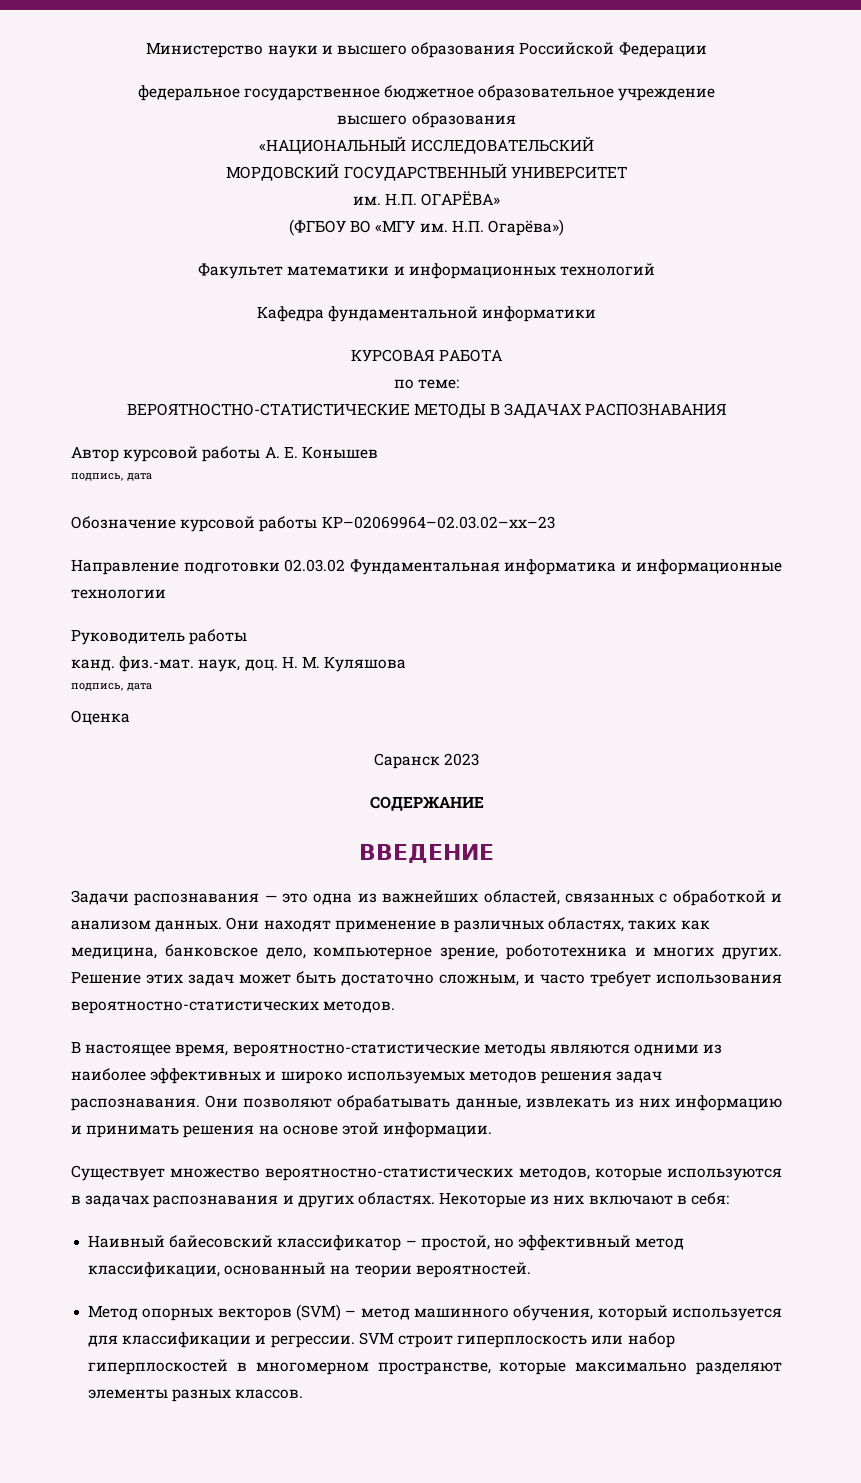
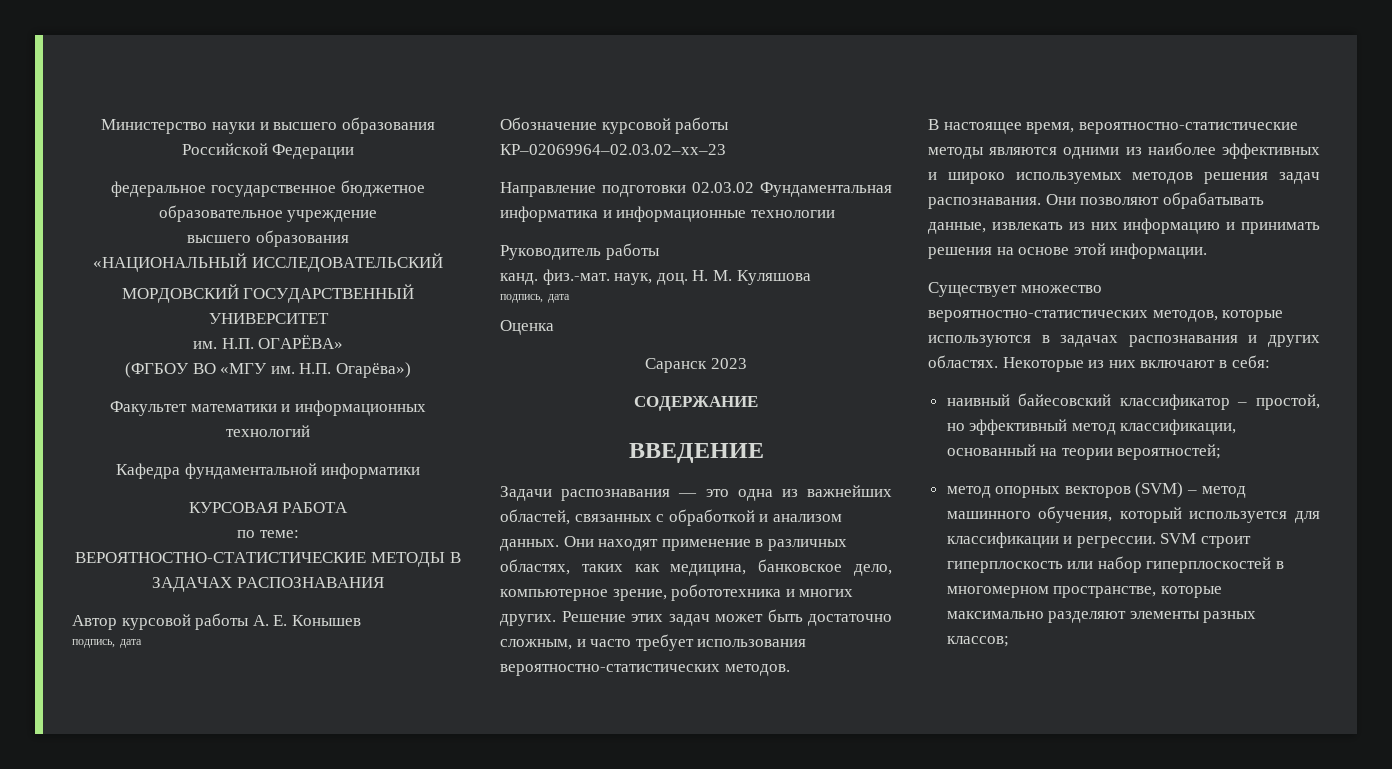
[88,1235,166,1248] Наивный -> [946,394,1010,406] наивный
[415,1262,531,1278] [88,1305,139,1320] вероятностей. // Метод -> [1117,444,1222,460] [946,486,991,498] вероятностей; // метод
[235,1389,304,1399] классов. -> [946,636,1009,647] классов;

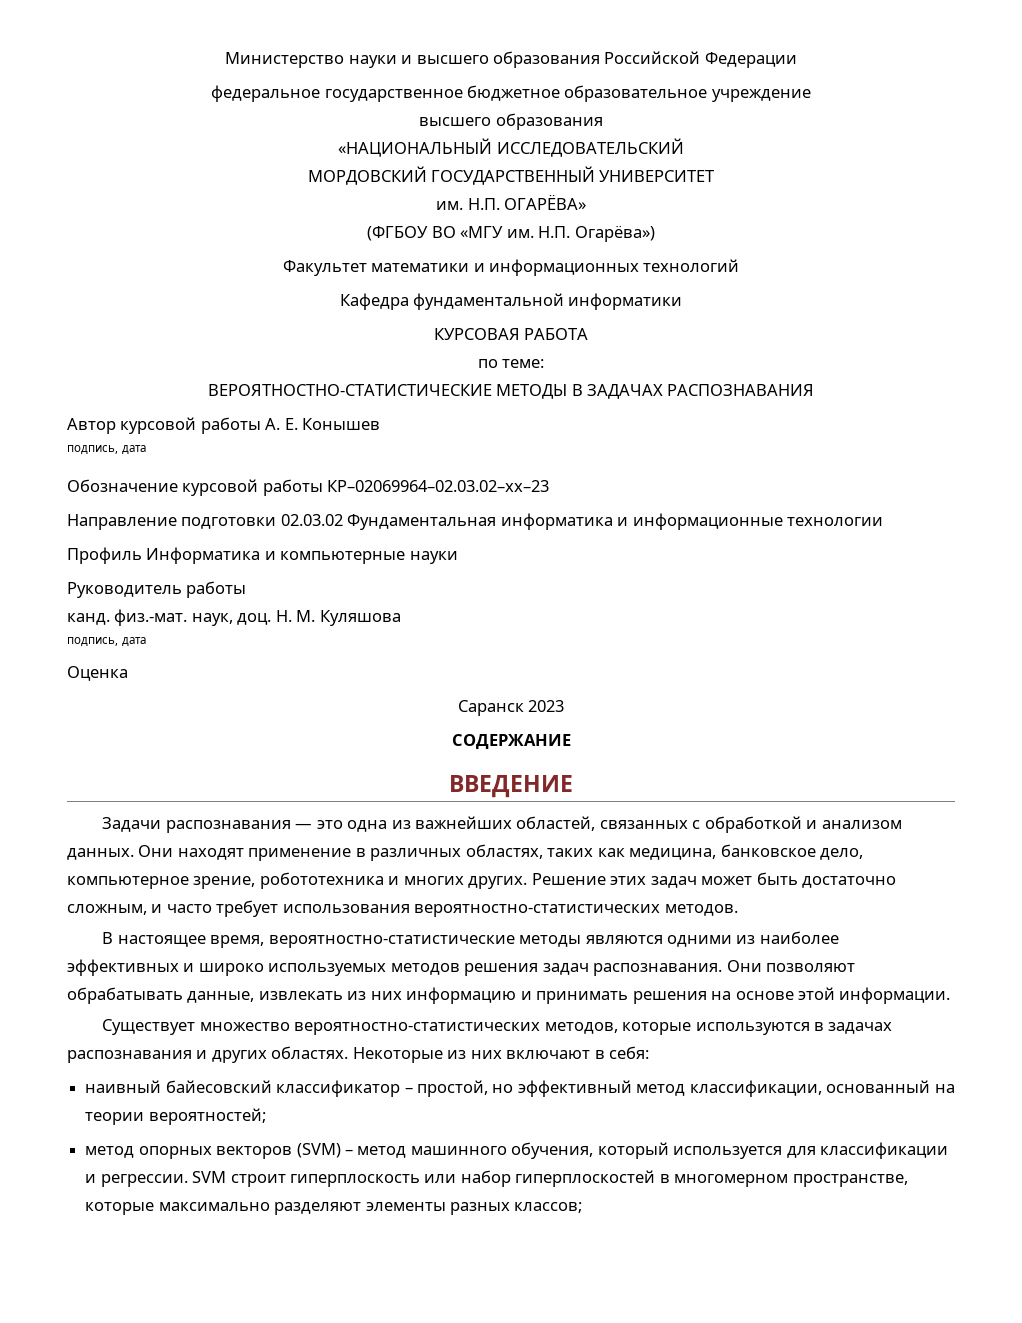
(835, 214) none -> [67,547,458,564] // Профиль Информатика и компьютерные науки

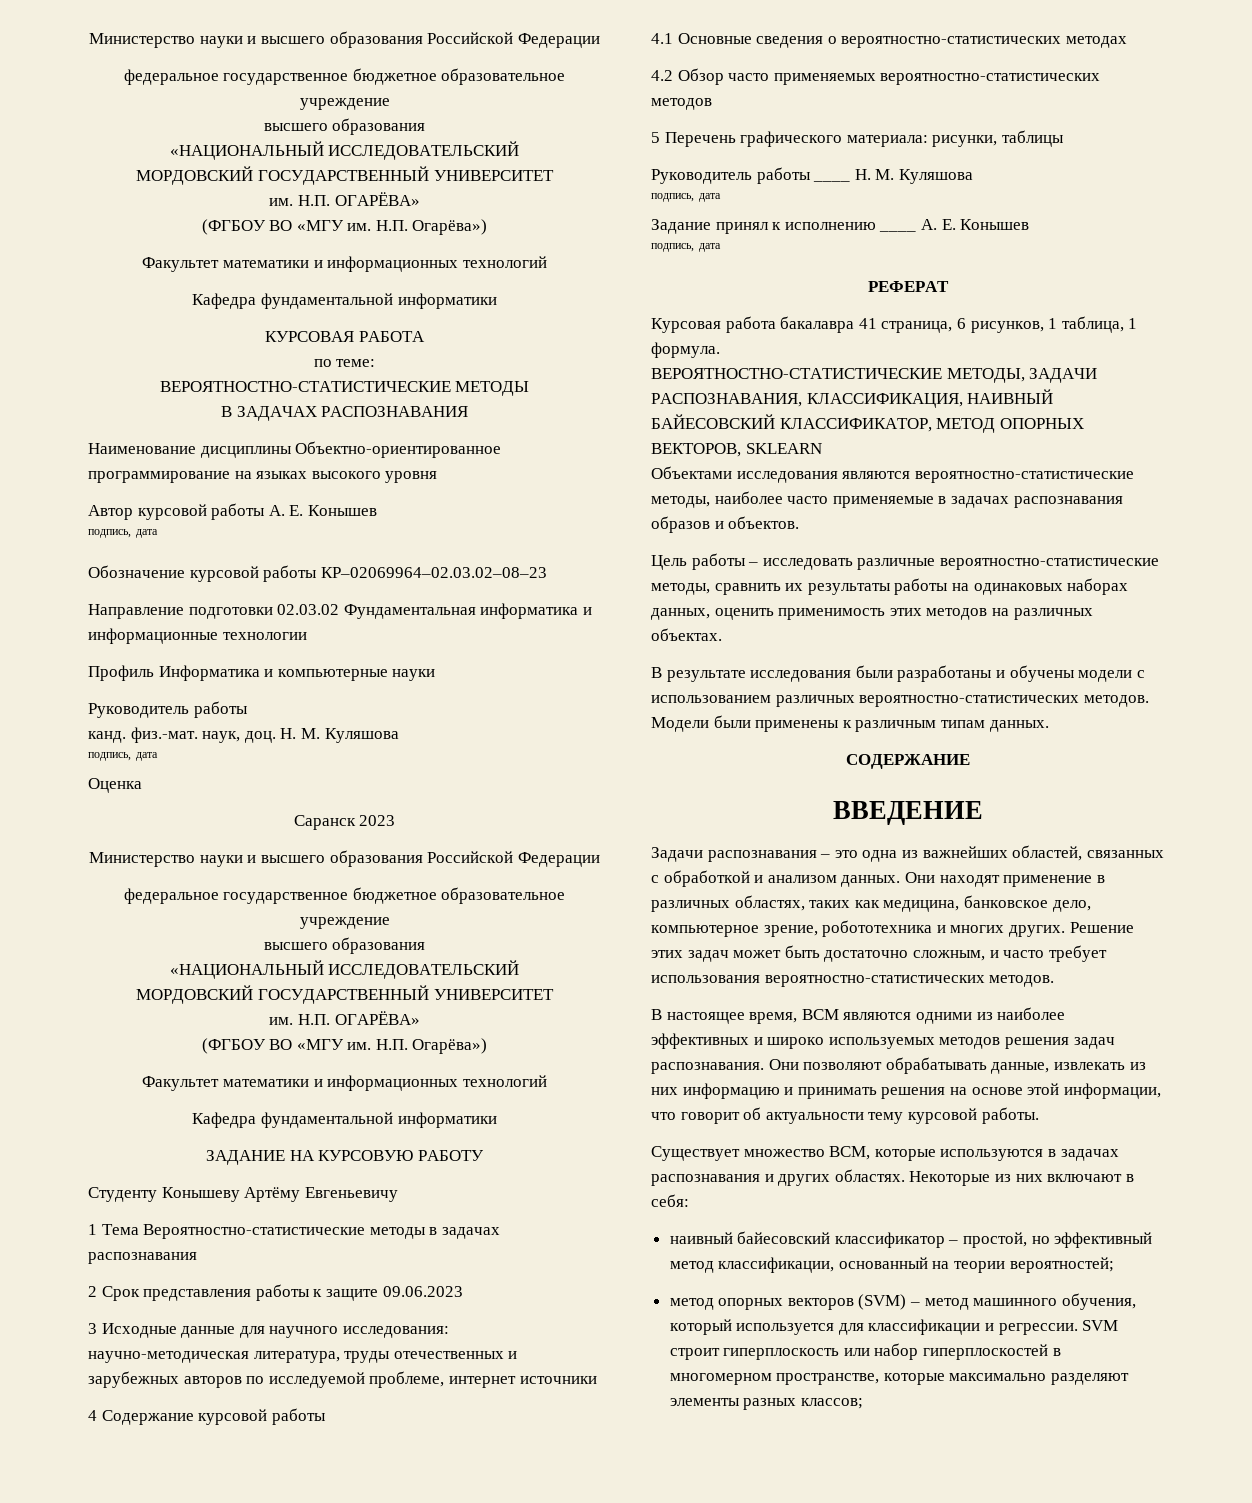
(568, 391) none -> (530, 388) //
(815, 390) none -> [88,441,502,458] [88,471,438,483] // Наименование дисциплины Объектно-ориентированное программирование на языках высокого уровня
[327,480,550,492] КР–02069964–02.03.02–хх–23 -> [320,567,547,578] КР–02069964–02.03.02–08–23
(565, 706) none -> [89,850,600,867] [123,887,566,904] [299,917,390,929] [263,937,426,954] [169,960,520,979] [136,985,554,1004] [269,1011,420,1025] [201,1038,488,1054] [142,1075,547,1091] [192,1112,497,1128] [206,1150,484,1165] [88,1187,398,1202] [88,1224,500,1239] [88,1252,197,1264] [88,1284,463,1301] [88,1323,449,1338] [88,1351,518,1363] [88,1371,597,1388] [88,1408,326,1425] [651,33,1127,48] [651,68,1101,85] [651,98,712,110] [651,130,1064,147] [651,167,851,184] [854,169,973,184] [651,193,721,202] [651,219,876,234] [879,230,917,232] [920,219,1030,230] [651,243,721,252] [867,281,949,292] [651,316,1138,333] [651,342,720,358] [651,368,1098,383] [651,389,1054,408] [651,414,1084,433] [651,443,822,457] [651,466,1134,483] [651,491,1123,508] [651,516,800,533] [651,553,1159,570] [651,578,1129,595] [651,608,1093,620] [651,628,722,641] [651,665,1145,682] [651,695,1149,707] [651,715,1049,732] // Министерство науки и высшего образования Российской Федерации // федеральное государственное бюджетное образовательное учреждение // высшего образования // «НАЦИОНАЛЬНЫЙ ИССЛЕДОВАТЕЛЬСКИЙ // МОРДОВСКИЙ ГОСУДАРСТВЕННЫЙ УНИВЕРСИТЕТ // им. Н.П. ОГАРЁВА» // (ФГБОУ ВО «МГУ им. Н.П. Огарёва») // Факультет математики и информационных технологий // Кафедра фундаментальной информатики // ЗАДАНИЕ НА КУРСОВУЮ РАБОТУ // Студенту Конышеву Артёму Евгеньевичу // 1 Тема Вероятностно-статистические методы в задачах распознавания // 2 Срок представления работы к защите 09.06.2023 // 3 Исходные данные для научного исследования: научно-методическая литература, труды отечественных и зарубежных авторов по исследуемой проблеме, интернет источники // 4 Содержание курсовой работы // 4.1 Основные сведения о вероятностно-статистических методах // 4.2 Обзор часто применяемых вероятностно-статистических методов // 5 Перечень графического материала: рисунки, таблицы // Руководитель работы ____ Н. М. Куляшова // подпись, дата // Задание принял к исполнению ____ А. Е. Конышев // подпись, дата // РЕФЕРАТ // Курсовая работа бакалавра 41 страница, 6 рисунков, 1 таблица, 1 формула. // ВЕРОЯТНОСТНО-СТАТИСТИЧЕСКИЕ МЕТОДЫ, ЗАДАЧИ РАСПОЗНАВАНИЯ, КЛАССИФИКАЦИЯ, НАИВНЫЙ БАЙЕСОВСКИЙ КЛАССИФИКАТОР, МЕТОД ОПОРНЫХ ВЕКТОРОВ, SKLEARN // Объектами исследования являются вероятностно-статистические методы, наиболее часто применяемые в задачах распознавания образов и объектов. // Цель работы – исследовать различные вероятностно-статистические методы, сравнить их результаты работы на одинаковых наборах данных, оценить применимость этих методов на различных объектах. // В результате исследования были разработаны и обучены модели с использованием различных вероятностно-статистических методов. Модели были применены к различным типам данных.
[295,823,313,829] — -> [820,854,831,858] –
[268,935,582,948] вероятностно-статистические методы -> [801,1009,839,1020] ВСМ
[839,987,951,1004] информации. -> [1063,1083,1161,1099] [651,1107,1039,1124] информации, что говорит об актуальности тему курсовой работы.
[294,1022,618,1035] вероятностно-статистических методов, -> [829,1146,871,1160] ВСМ,

